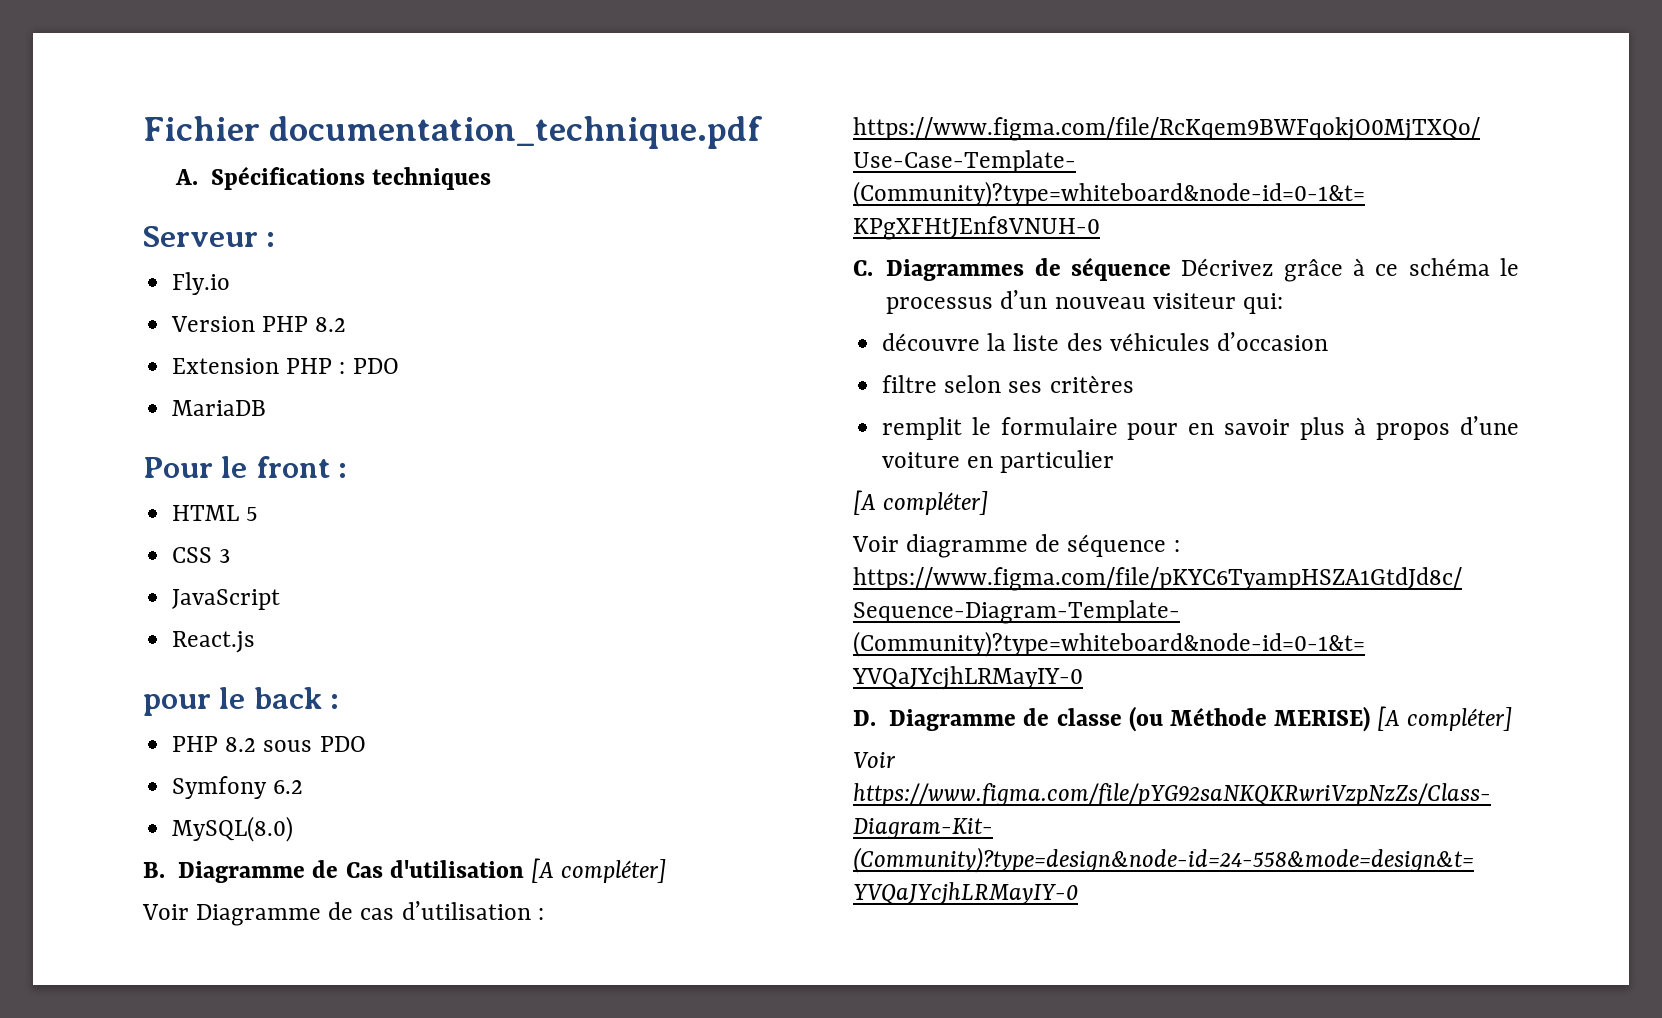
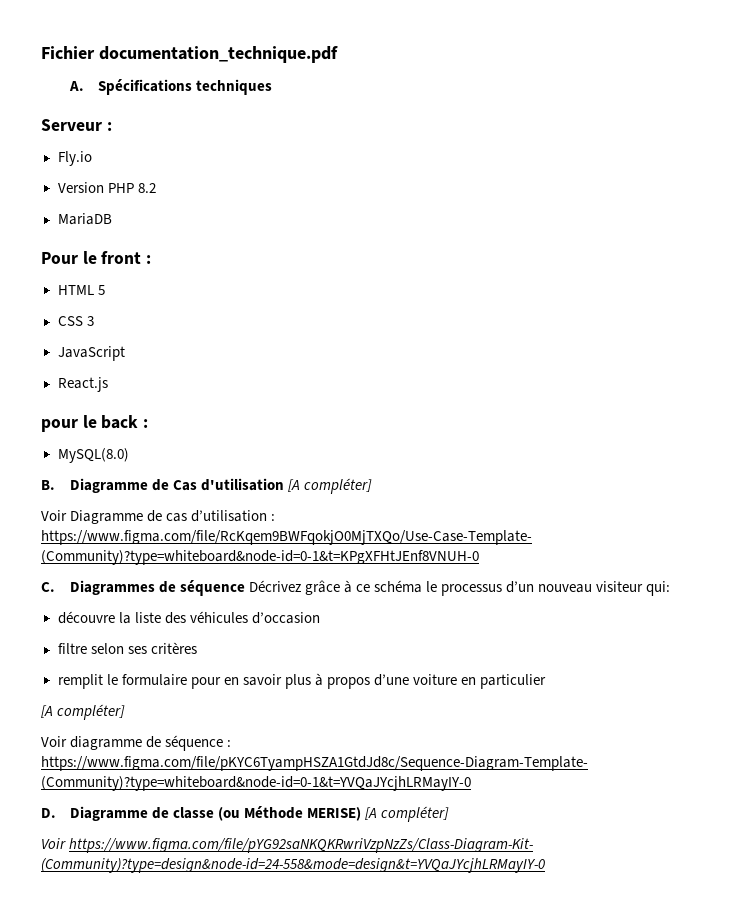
[172,358,399,374] // Extension PHP : PDO -> (156, 188) none
[172,736,366,752] [172,776,304,799] // PHP 8.2 sous PDO // Symfony 6.2 -> (149, 423) none

